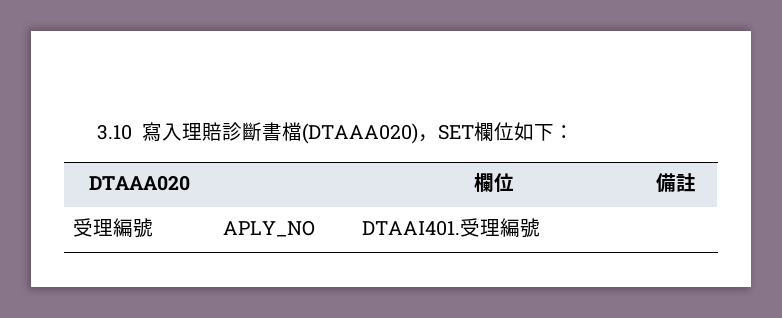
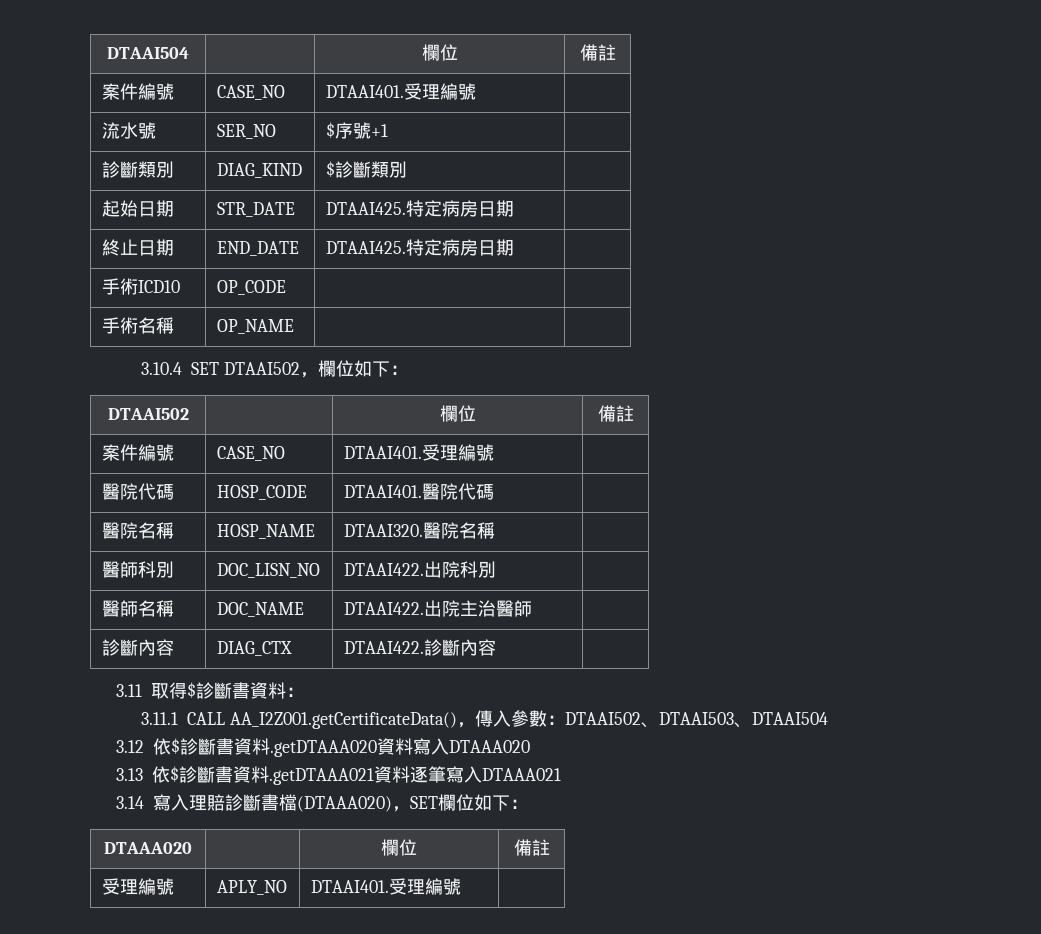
[97,124,133,140] 3.10 -> [107,47,189,59] [421,44,458,61] [579,44,616,61] [101,83,174,100] [216,85,285,100] [325,83,476,100] [101,122,156,139] [216,124,276,139] [325,122,388,139] [101,161,174,178] [216,163,302,178] [325,161,407,178] [101,200,174,217] [216,202,295,217] [325,200,514,217] [101,239,174,256] [216,241,299,256] [325,239,514,256] [101,278,180,295] [216,280,286,295] [101,317,174,334] [216,319,294,334] [141,360,409,378] [107,408,189,420] [439,405,476,422] [597,405,634,422] [101,444,174,461] [216,446,285,461] [343,444,494,461] [101,483,174,500] [216,485,307,500] [343,483,494,500] [101,522,174,539] [216,524,315,539] [343,522,495,539] [101,561,174,578] [216,563,320,578] [343,561,496,578] [101,600,174,617] [216,602,304,617] [343,600,532,617] [101,639,174,656] [216,641,292,656] [343,639,496,656] [115,682,304,699] [141,710,829,729] [115,738,530,757] [115,766,561,785] [115,796,144,809] DTAAI504 | | 欄位 | 備註 // 案件編號 | CASE_NO | DTAAI401.受理編號 | // 流水號 | SER_NO | $序號+1 | // 診斷類別 | DIAG_KIND | $診斷類別 | // 起始日期 | STR_DATE | DTAAI425.特定病房日期 | // 終止日期 | END_DATE | DTAAI425.特定病房日期 | // 手術ICD10 | OP_CODE | | // 手術名稱 | OP_NAME | | // 3.10.4 SET DTAAI502，欄位如下： // DTAAI502 | | 欄位 | 備註 // 案件編號 | CASE_NO | DTAAI401.受理編號 | // 醫院代碼 | HOSP_CODE | DTAAI401.醫院代碼 | // 醫院名稱 | HOSP_NAME | DTAAI320.醫院名稱 | // 醫師科別 | DOC_LISN_NO | DTAAI422.出院科別 | // 醫師名稱 | DOC_NAME | DTAAI422.出院主治醫師 | // 診斷內容 | DIAG_CTX | DTAAI422.診斷內容 | // 3.11取得$診斷書資料： // 3.11.1 CALL AA_I2Z001.getCertificateData()，傳入參數：DTAAI502、DTAAI503、DTAAI504 // 3.12依$診斷書資料.getDTAAA020資料寫入DTAAA020 // 3.13依$診斷書資料.getDTAAA021資料逐筆寫入DTAAA021 // 3.14

